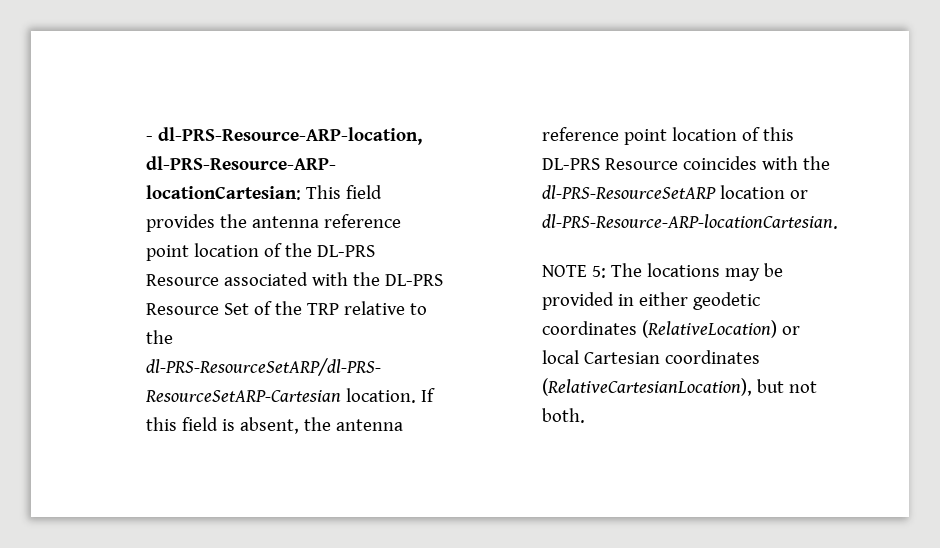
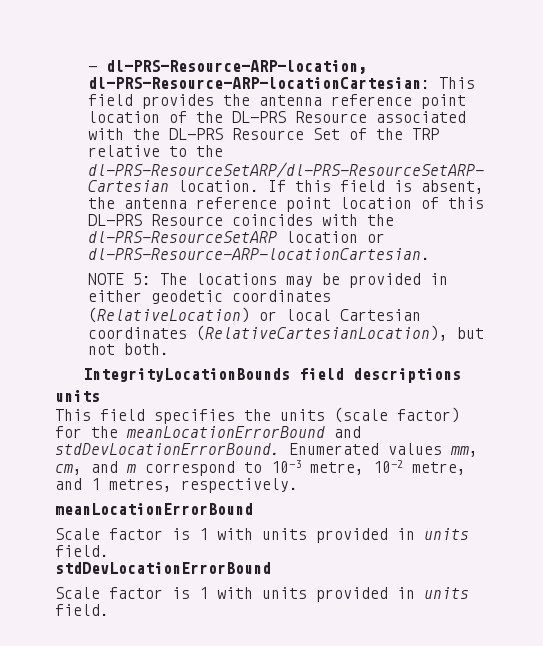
(585, 415) none -> [82,368,461,383] [55,390,100,402] [55,407,460,424] [55,426,361,438] [55,443,478,457] [55,460,466,476] [55,478,298,493] [55,503,253,515] [55,528,469,543] [55,545,109,557] [55,562,271,574] [55,587,469,602] [55,604,109,616] // IntegrityLocationBounds field descriptions // units // This field specifies the units (scale factor) for the meanLocationErrorBound and stdDevLocationErrorBound. Enumerated values mm, cm, and m correspond to 10-3 metre, 10-2 metre, and 1 metres, respectively. // meanLocationErrorBound // Scale factor is 1 with units provided in units field. // stdDevLocationErrorBound // Scale factor is 1 with units provided in units field.

